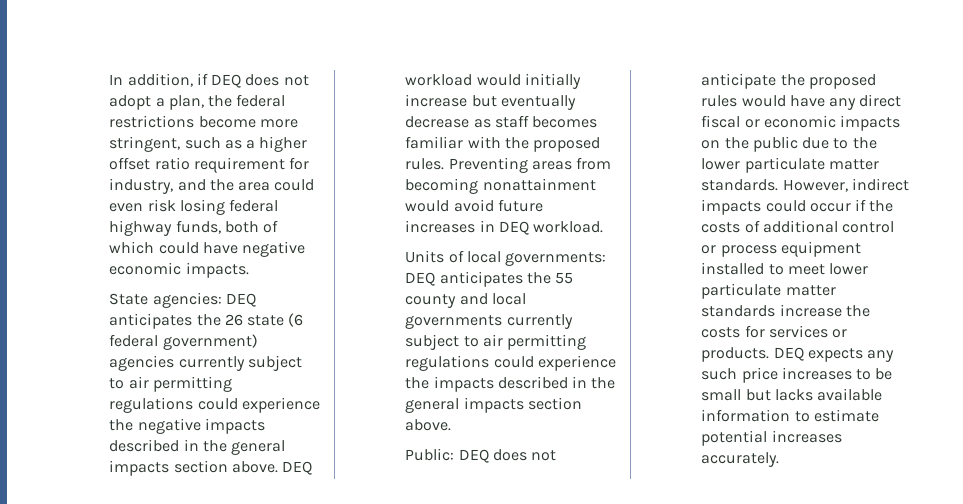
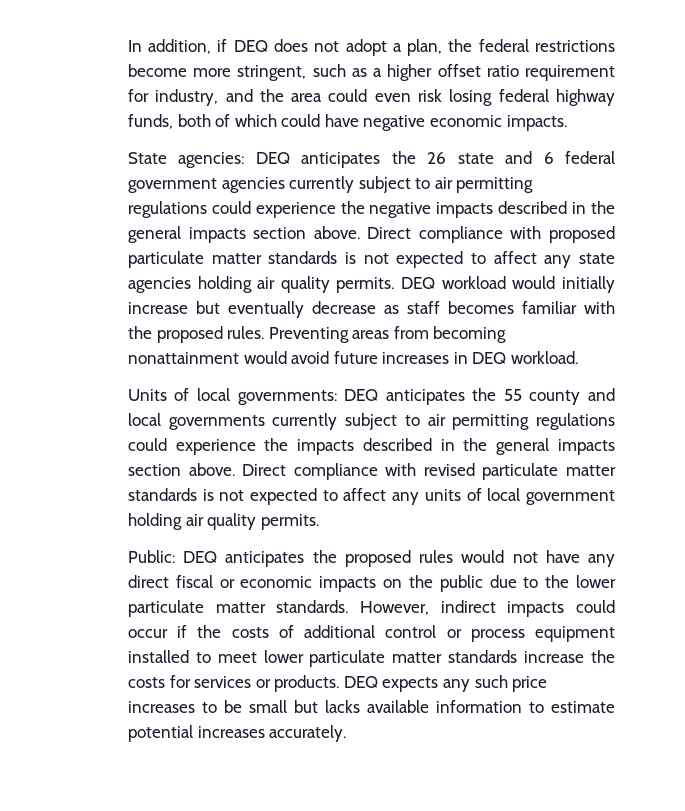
[288,313,304,327] [109,334,258,350] (6 federal government) -> [505,151,615,164] [127,178,217,193] and 6 federal government
(278, 467) none -> [367,226,615,243] [127,251,616,268] [127,276,395,293] Direct compliance with proposed particulate matter standards is not expected to affect any state agencies holding air quality permits.
(452, 425) none -> [242,463,616,480] [127,488,615,505] [127,513,319,530] Direct compliance with revised particulate matter standards is not expected to affect any units of local government holding air quality permits.
[492,449,557,461] [701,73,777,89] does not anticipate -> [225,551,305,567] anticipates
(786, 101) none -> [512,552,538,563] not

